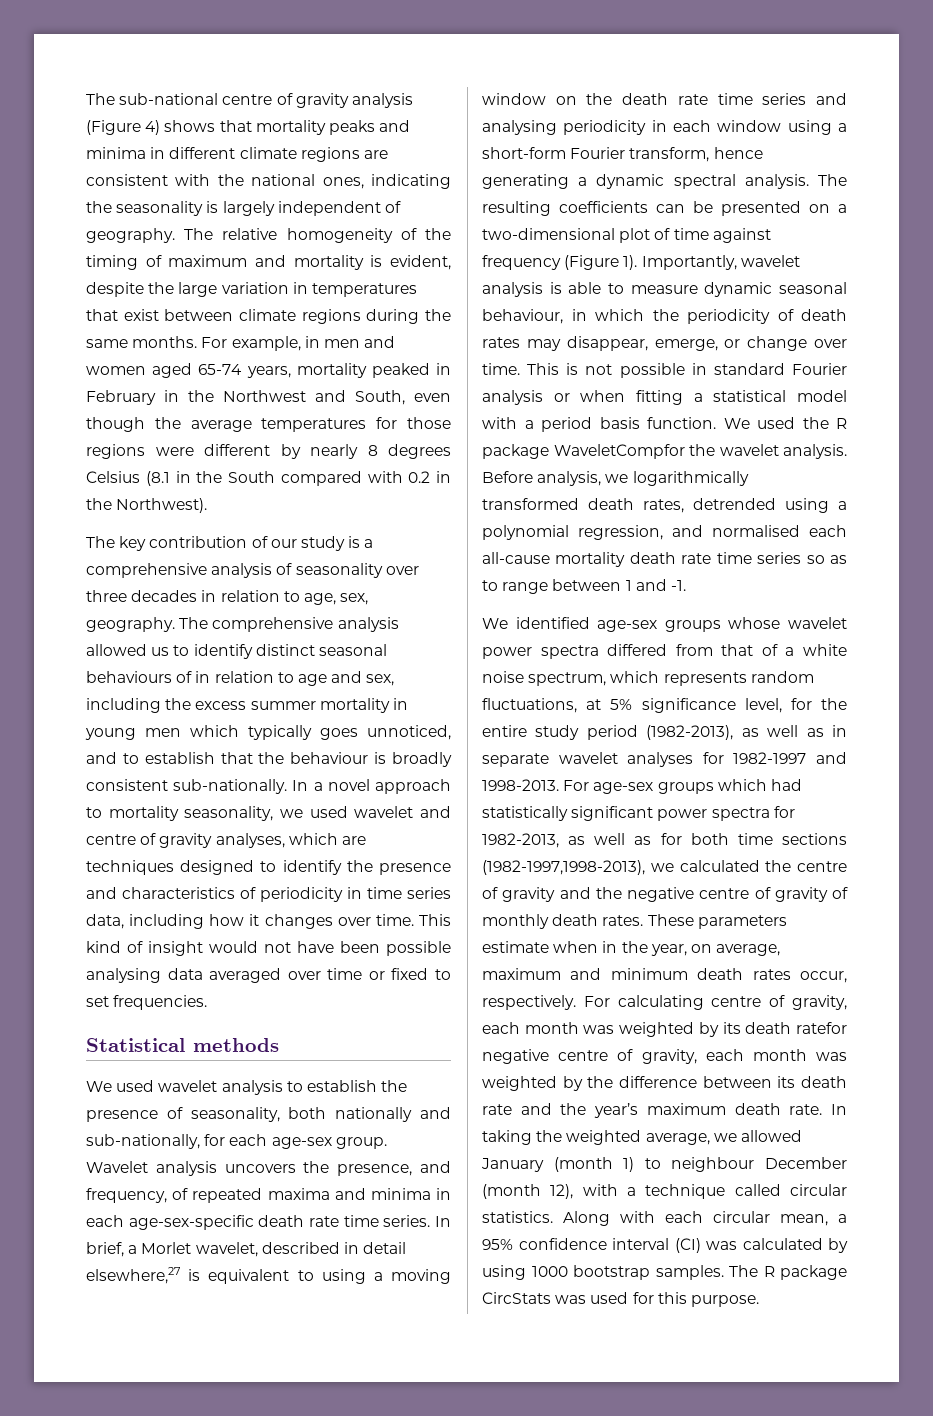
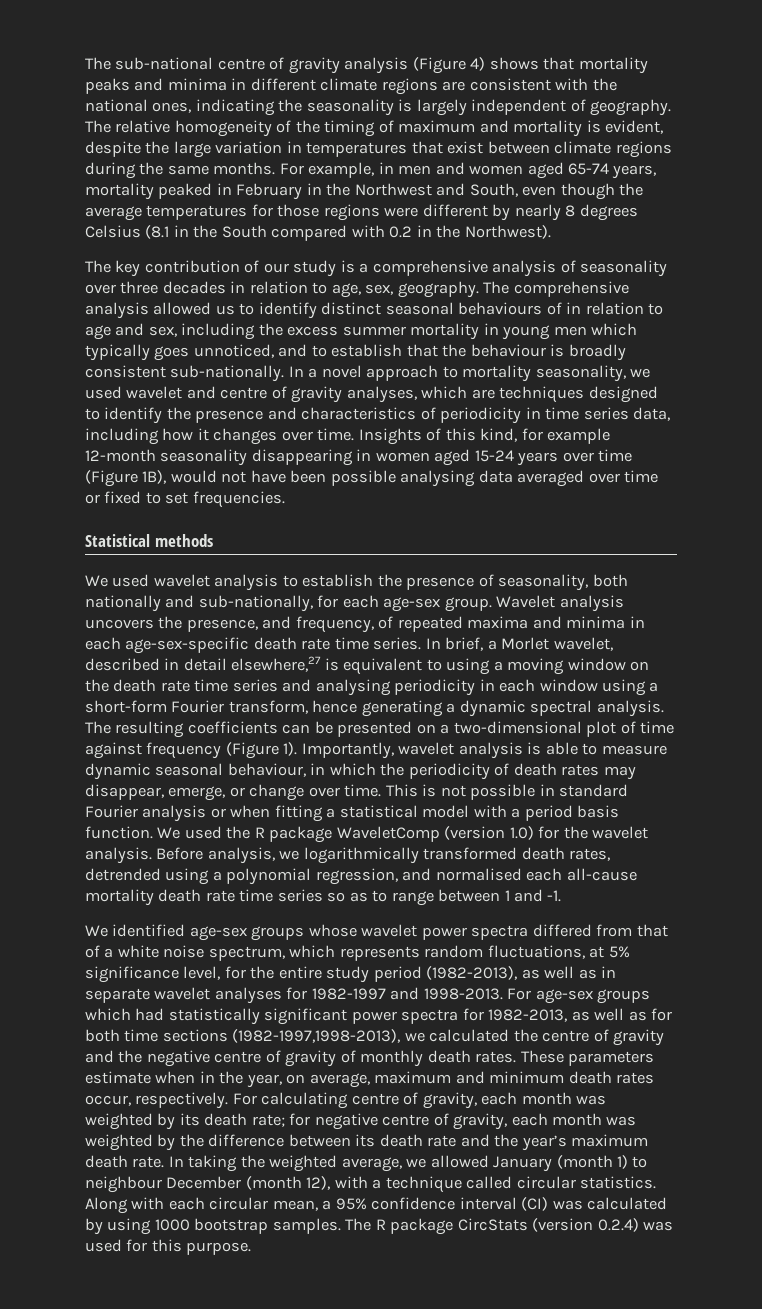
[419,914,451,926] [86,941,203,956] This kind of insight -> [358,428,611,445] [85,449,633,466] [85,470,167,487] Insights of this kind, for example 12-month seasonality disappearing in women aged 15-24 years over time (Figure 1B),
[553,444,685,459] WaveletCompfor -> [336,826,560,842] WaveletComp (version 1.0) for
[796,1022,847,1034] ratefor -> [251,1113,311,1127] rate; for
(551, 1298) none -> [532,1218,639,1232] (version 0.2.4)

